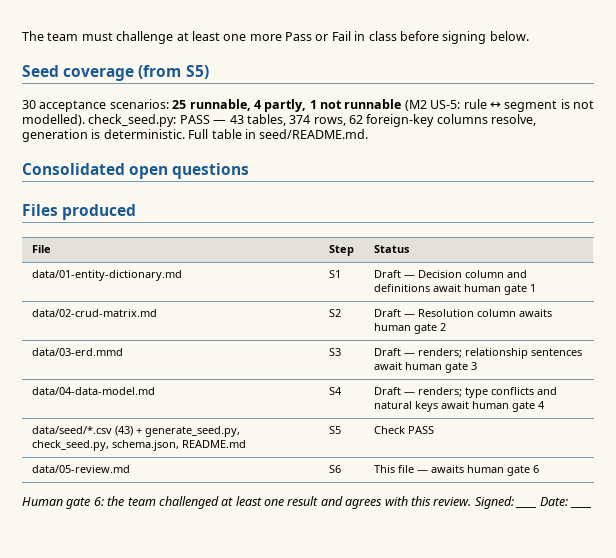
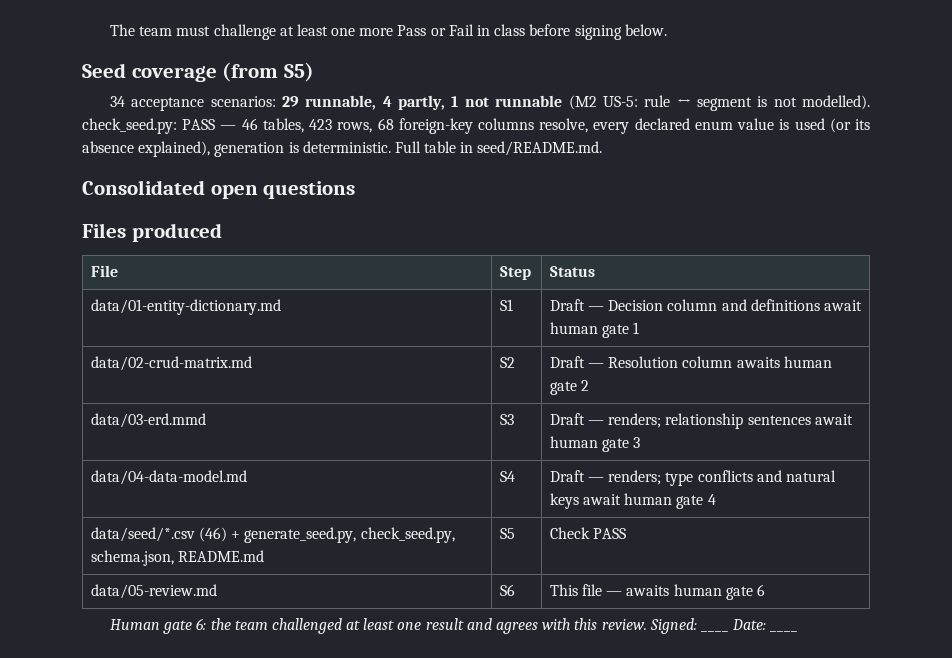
[22,100,36,109] 30 -> [110,96,126,107] 34
[172,100,187,109] 25 -> [282,96,300,107] 29
[229,114,537,127] 43 tables, 374 rows, 62 foreign-key columns resolve, -> [241,118,870,134] [82,141,211,157] 46 tables, 423 rows, 68 foreign-key columns resolve, every declared enum value is used (or its absence explained),
[114,426,133,436] (43) -> [199,527,228,542] (46)

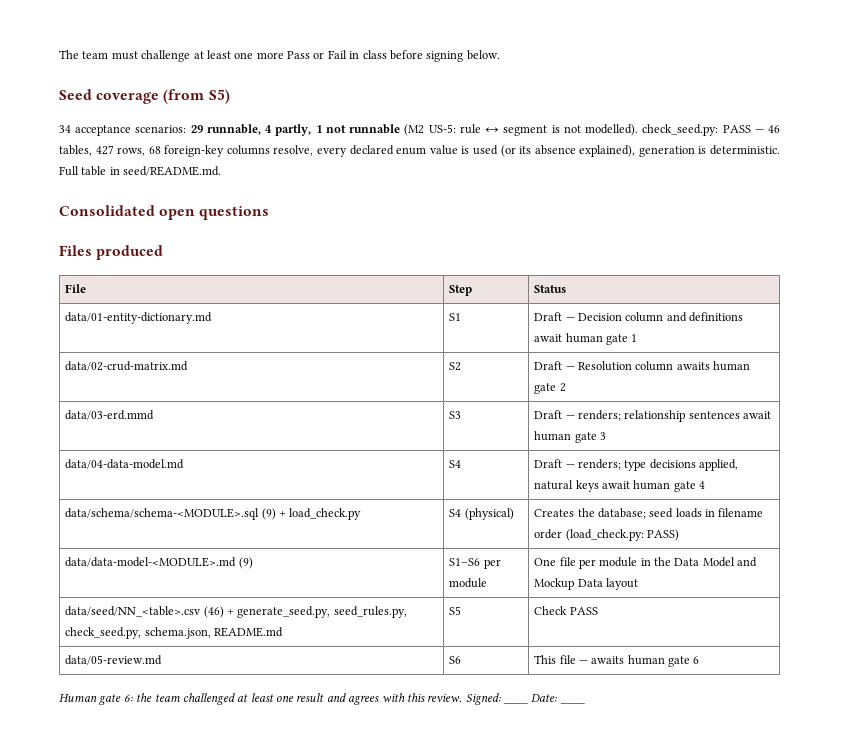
[309,119,333,130] 423 -> [95,145,114,155] 427
[697,470,782,482] conflicts and -> [649,459,739,471] decisions applied,
[90,527,195,542] data/seed/*.csv -> [65,508,362,520] [449,508,514,520] [534,508,764,519] [534,529,679,541] [65,557,253,569] [449,558,501,569] [449,578,488,588] [534,557,758,569] [534,578,638,590] [65,606,202,617] data/schema/schema-<MODULE>.sql (9) + load_check.py | S4 (physical) | Creates the database; seed loads in filename order (load_check.py: PASS) // data/data-model-<MODULE>.md (9) | S1–S6 per module | One file per module in the Data Model and Mockup Data layout // data/seed/NN_<table>.csv
(357, 535) none -> [333,606,407,618] seed_rules.py,

